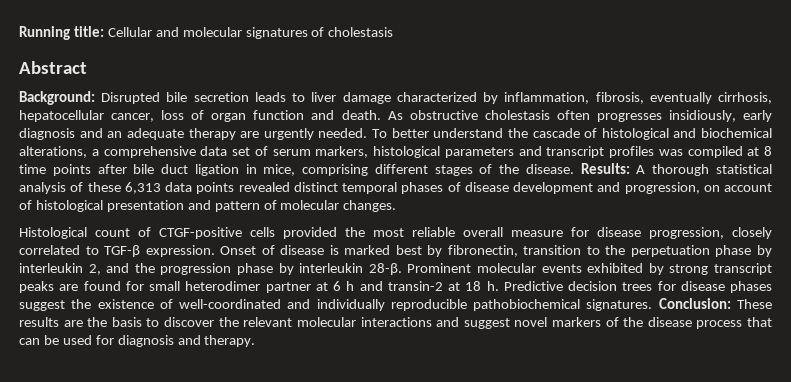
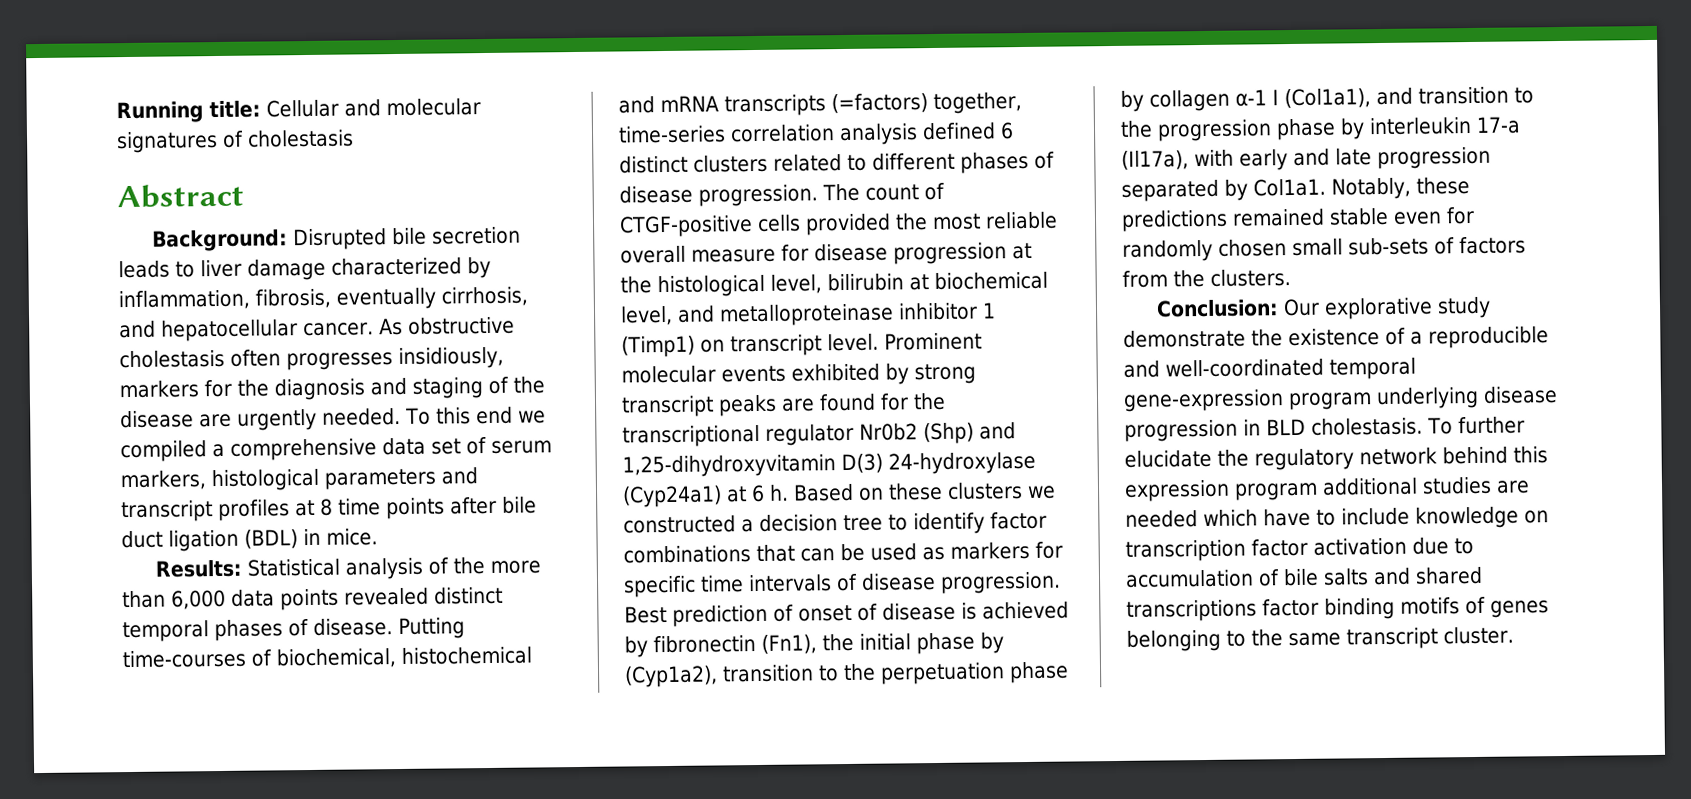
[19,110,381,122] hepatocellular cancer, loss of organ function and death. -> [119,319,374,342] and hepatocellular cancer.
[742,110,772,122] [19,128,772,140] [19,146,87,158] early diagnosis and an adequate therapy are urgently needed. To better understand the cascade of histological and biochemical alterations, -> [119,376,545,401] [120,406,546,431] [120,440,207,463] markers for the diagnosis and staging of the disease are urgently needed. To this end we compiled
[658,146,743,158] was compiled -> (290, 510) none
[245,163,772,176] [19,182,161,194] in mice, comprising different stages of the disease. Results: A thorough statistical analysis of these 6,313 -> [244,528,378,549] [154,557,541,580] [122,589,226,610] (BDL) in mice. // Results: Statistical analysis of the more than 6,000
[464,182,772,194] [19,200,397,212] [19,227,87,239] disease development and progression, on account of histological presentation and pattern of molecular changes. // Histological -> [313,617,465,640] [122,646,532,669] [618,92,1022,117] [618,122,1014,146] [619,151,1055,174] [619,183,860,207] disease. Putting time-courses of biochemical, histochemical and mRNA transcripts (=factors) together, time-series correlation analysis defined 6 distinct clusters related to different phases of disease progression. The
[649,227,772,239] [19,245,772,257] [19,263,402,275] progression, closely correlated to TGF-β expression. Onset of disease is marked best by fibronectin, transition to the perpetuation phase by interleukin 2, and the progression phase by interleukin 28-β. -> [893,242,1032,265] [620,271,1048,298] [620,302,996,327] [621,333,879,358] progression at the histological level, bilirubin at biochemical level, and metalloproteinase inhibitor 1 (Timp1) on transcript level.
[149,281,772,293] [19,298,772,311] [19,317,772,329] [19,335,256,347] small heterodimer partner at 6 h and transin-2 at 18 h. Predictive decision trees for disease phases suggest the existence of well-coordinated and individually reproducible pathobiochemical signatures. Conclusion: These results are the basis to discover the relevant molecular interactions and suggest novel markers of the disease process that can be used for diagnosis and therapy. -> [913,392,946,411] [622,422,1016,448] [622,451,1036,478] [622,482,1056,508] [623,511,1047,535] [623,541,1063,564] [623,571,1061,598] [624,601,1069,627] [624,632,1004,658] [624,661,1069,688] [1120,86,1534,112] [1120,116,1521,142] [1121,146,1491,171] [1121,177,1470,202] [1121,206,1475,232] [1122,236,1526,262] [1122,269,1291,288] [1155,296,1491,320] [1123,326,1549,349] [1123,357,1416,380] [1123,386,1558,412] [1124,416,1525,442] [1124,446,1548,471] [1124,476,1530,502] [1125,506,1549,529] [1125,537,1474,562] [1125,566,1483,588] [1126,596,1549,622] [1126,626,1514,652] the transcriptional regulator Nr0b2 (Shp) and 1,25-dihydroxyvitamin D(3) 24-hydroxylase (Cyp24a1) at 6 h. Based on these clusters we constructed a decision tree to identify factor combinations that can be used as markers for specific time intervals of disease progression. Best prediction of onset of disease is achieved by fibronectin (Fn1), the initial phase by (Cyp1a2), transition to the perpetuation phase by collagen α-1 I (Col1a1), and transition to the progression phase by interleukin 17-a (Il17a), with early and late progression separated by Col1a1. Notably, these predictions remained stable even for randomly chosen small sub-sets of factors from the clusters. // Conclusion: Our explorative study demonstrate the existence of a reproducible and well-coordinated temporal gene-expression program underlying disease progression in BLD cholestasis. To further elucidate the regulatory network behind this expression program additional studies are needed which have to include knowledge on transcription factor activation due to accumulation of bile salts and shared transcriptions factor binding motifs of genes belonging to the same transcript cluster.

